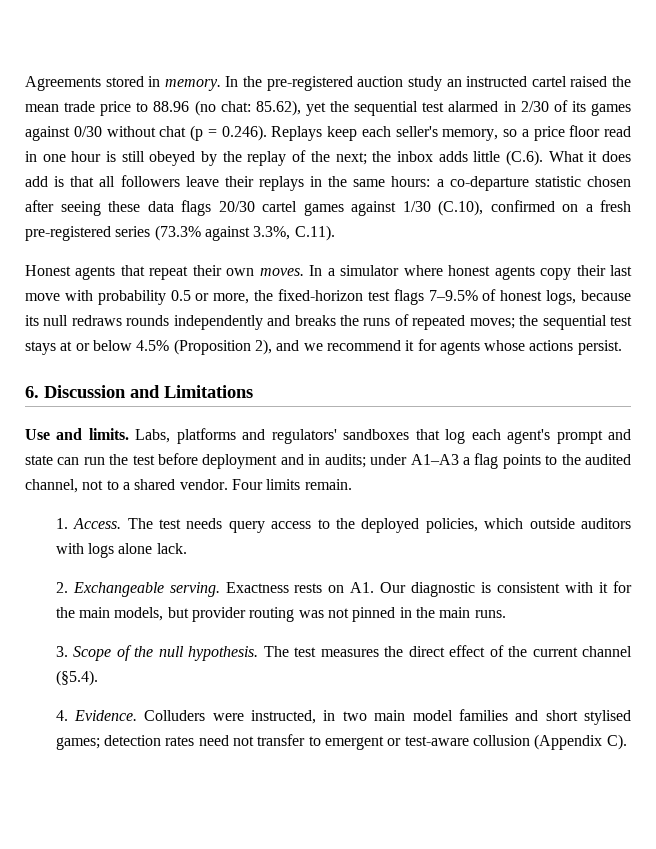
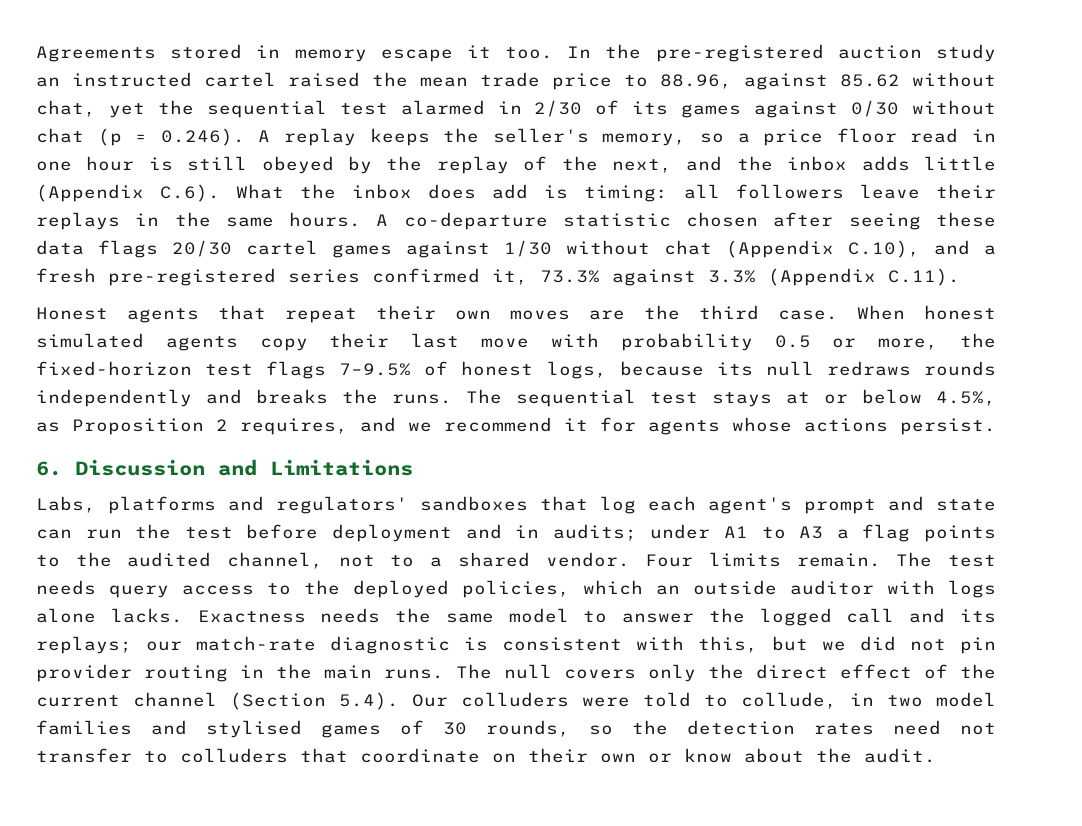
[164,79,221,91] memory. -> [294,45,554,62] memory escape it too.
[153,100,301,116] 88.96 (no chat: 85.62), -> [660,72,996,90] [36,100,96,117] 88.96, against 85.62 without chat,
[271,126,391,141] Replays keep each -> [258,128,480,146] A replay keeps the
[335,152,367,165] next; -> [611,156,723,173] next, and
[505,150,598,166] (C.6). What it -> [36,184,412,202] (Appendix C.6). What the inbox
[70,176,95,187] that -> [584,185,668,202] timing:
[391,176,444,187] hours: a -> [289,212,389,227] hours. A
[438,200,631,216] [25,225,291,241] (C.10), confirmed on a fresh pre-registered series (73.3% against 3.3%, -> [566,240,996,258] [36,268,876,286] without chat (Appendix C.10), and a fresh pre-registered series confirmed it, 73.3% against 3.3% (Appendix
[259,265,491,276] moves. In a simulator where honest -> [510,305,996,320] [36,333,144,348] moves are the third case. When honest simulated
[363,314,539,330] runs of repeated moves; the -> [392,389,502,404] runs. The
[136,339,272,355] 4.5% (Proposition 2), -> [936,391,996,406] [36,418,348,435] 4.5%, as Proposition 2 requires,
[25,428,129,440] Use and limits. -> (413, 467) none
[410,454,459,465] A1–A3 -> [724,526,824,539] A1 to A3
[55,518,122,529] // 1. Access. -> (881, 560) none
[529,518,632,529] [55,543,187,558] [55,581,632,597] [55,607,506,622] [55,645,379,661] outside auditors with logs alone lack. // 2. Exchangeable serving. Exactness rests on A1. Our diagnostic is consistent with it for the main models, but provider routing was not pinned in the main runs. // 3. Scope of the null hypothesis. The test measures -> [656,580,996,598] [36,608,996,626] [36,636,996,654] [36,664,696,682] an outside auditor with logs alone lacks. Exactness needs the same model to answer the logged call and its replays; our match-rate diagnostic is consistent with this, but we did not pin provider routing in the main runs. The null covers only
[55,670,98,686] [55,710,317,724] (§5.4). // 4. Evidence. Colluders were instructed, -> [230,692,837,710] (Section 5.4). Our colluders were told to collude,
[374,710,406,721] main -> (923, 701) none
[545,710,631,725] [55,737,100,750] short stylised games; -> [206,720,668,738] stylised games of 30 rounds, so the
[324,734,627,750] emergent or test-aware collusion (Appendix C). -> [180,748,936,763] colluders that coordinate on their own or know about the audit.

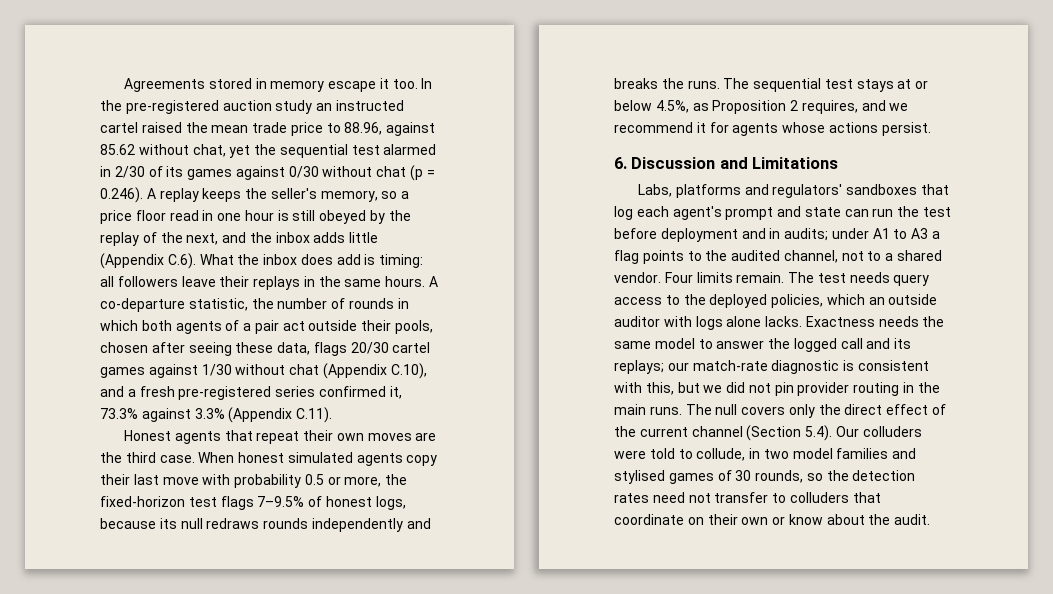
[562,213,671,227] statistic -> [188,298,409,311] [100,320,434,334] statistic, the number of rounds in which both agents of a pair act outside their pools,
[36,240,84,255] data -> [277,342,311,355] data,

